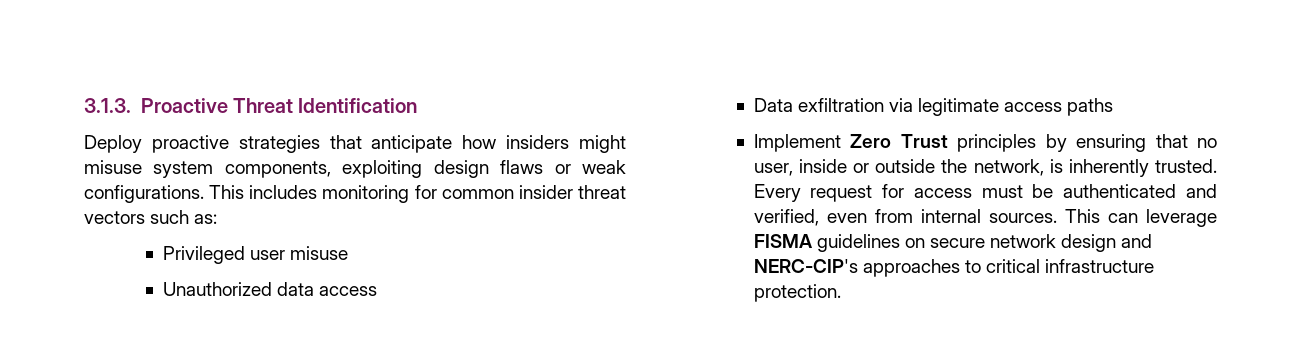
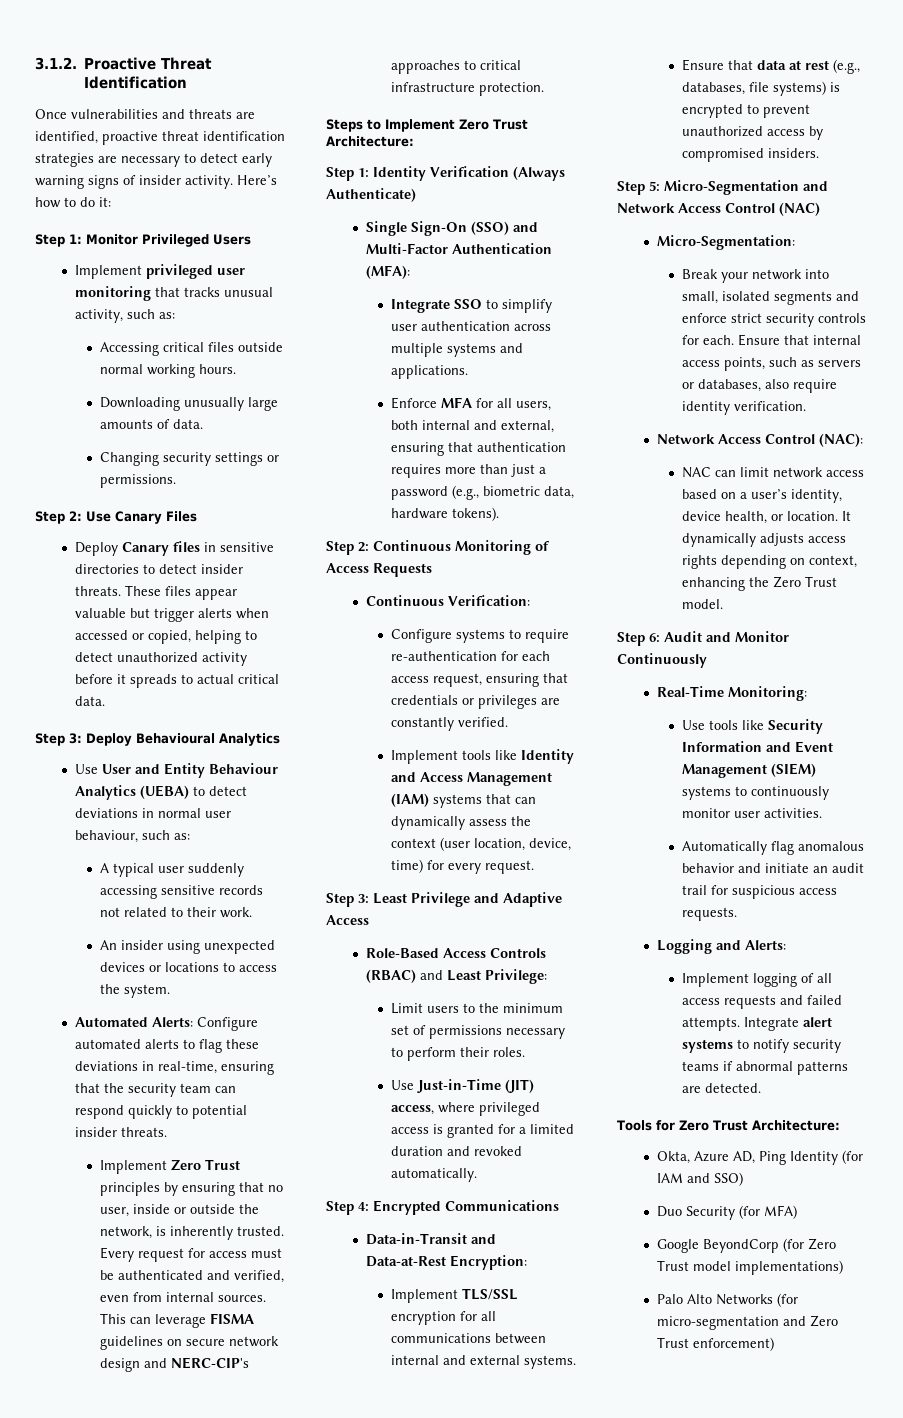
[84,98,131,113] 3.1.3. -> [35,57,77,70] 3.1.2.
[84,135,627,153] [84,160,627,178] [84,185,627,203] [84,210,218,224] [162,246,348,264] [162,282,377,296] [753,98,1114,116] Deploy proactive strategies that anticipate how insiders might misuse system components, exploiting design flaws or weak configurations. This includes monitoring for common insider threat vectors such as: // Privileged user misuse // Unauthorized data access // Data exfiltration via legitimate access paths -> [35,109,255,119] [35,131,285,145] [35,153,272,167] [35,175,277,189] [35,197,111,208] [35,234,251,247] [75,264,246,279] [75,286,274,301] [75,309,176,323] [99,342,283,356] [99,364,236,378] [99,397,278,411] [99,419,203,429] [99,452,279,466] [99,474,176,488] [35,511,197,524] [75,541,275,556] [75,564,244,574] [75,585,238,600] [75,608,270,622] [75,630,258,644] [75,652,248,666] [75,674,280,688] [75,696,106,706] [35,733,280,746] [75,763,279,778] [75,785,248,800] [75,808,232,818] [75,830,191,843] [99,863,244,877] [99,885,263,899] [99,907,252,918] [99,940,275,954] [99,962,277,972] [99,984,170,998] [75,1017,259,1031] [75,1039,260,1053] [75,1061,275,1075] [75,1083,237,1097] [75,1105,248,1119] [75,1127,168,1137] Once vulnerabilities and threats are identified, proactive threat identification strategies are necessary to detect early warning signs of insider activity. Here’s how to do it: // Step 1: Monitor Privileged Users // Implement privileged user monitoring that tracks unusual activity, such as: // Accessing critical files outside normal working hours. // Downloading unusually large amounts of data. // Changing security settings or permissions. // Step 2: Use Canary Files // Deploy Canary files in sensitive directories to detect insider threats. These files appear valuable but trigger alerts when accessed or copied, helping to detect unauthorized activity before it spreads to actual critical data. // Step 3: Deploy Behavioural Analytics // Use User and Entity Behaviour Analytics (UEBA) to detect deviations in normal user behaviour, such as: // A typical user suddenly accessing sensitive records not related to their work. // An insider using unexpected devices or locations to access the system. // Automated Alerts: Configure automated alerts to flag these deviations in real-time, ensuring that the security team can respond quickly to potential insider threats.
(841, 293) none -> [326,119,528,132] [326,136,414,147] [326,166,565,181] [326,188,416,202] [366,221,539,236] [366,243,553,254] [366,265,411,279] [390,299,552,313] [390,321,551,331] [390,343,523,357] [390,365,468,379] [390,397,551,411] [390,420,554,433] [390,442,566,456] [390,464,546,478] [390,485,574,500] [390,507,499,521] [326,540,550,555] [326,563,432,577] [366,595,531,606] [390,629,569,643] [390,651,550,661] [390,673,568,687] [390,695,560,709] [390,717,508,731] [390,749,574,764] [390,772,552,786] [390,793,536,808] [390,816,531,830] [390,837,571,851] [390,859,534,874] [326,892,562,907] [326,915,369,925] [366,948,547,958] [366,969,548,984] [390,1003,563,1014] [390,1025,565,1039] [390,1047,525,1061] [390,1079,534,1093] [390,1102,540,1116] [390,1124,574,1138] [390,1146,522,1156] [390,1168,477,1182] [326,1200,559,1215] [366,1233,497,1245] [366,1255,528,1270] [390,1288,518,1303] [390,1311,496,1325] [390,1333,546,1344] [390,1355,576,1369] [681,59,860,74] [681,81,840,96] [681,104,810,118] [681,126,823,140] [681,148,819,162] [617,180,828,195] [617,202,820,216] [657,235,796,250] [681,269,829,283] [681,291,859,305] [681,313,866,327] [681,334,861,346] [681,357,861,371] [681,379,837,393] [681,401,806,415] [657,433,864,447] [681,467,864,478] [681,489,842,503] [681,511,851,524] [681,533,846,547] [681,555,857,569] [681,576,837,591] [681,599,723,609] [617,631,789,646] [617,653,707,668] [657,686,808,701] [681,719,823,734] [681,741,833,753] [681,763,816,778] [681,786,829,800] [681,808,822,818] [681,841,864,855] [681,863,864,873] [681,885,837,899] [681,907,737,921] [657,939,787,954] [681,973,832,987] [681,995,842,1009] [681,1017,832,1031] [681,1039,841,1053] [681,1061,848,1075] [681,1083,761,1093] [617,1120,840,1131] [657,1150,864,1165] [657,1172,744,1186] [657,1205,798,1220] [657,1238,837,1253] [657,1260,844,1275] [657,1293,799,1307] [657,1315,839,1330] [657,1337,775,1351] // Steps to Implement Zero Trust Architecture: // Step 1: Identity Verification (Always Authenticate) // Single Sign-On (SSO) and Multi-Factor Authentication (MFA): // Integrate SSO to simplify user authentication across multiple systems and applications. // Enforce MFA for all users, both internal and external, ensuring that authentication requires more than just a password (e.g., biometric data, hardware tokens). // Step 2: Continuous Monitoring of Access Requests // Continuous Verification: // Configure systems to require re-authentication for each access request, ensuring that credentials or privileges are constantly verified. // Implement tools like Identity and Access Management (IAM) systems that can dynamically assess the context (user location, device, time) for every request. // Step 3: Least Privilege and Adaptive Access // Role-Based Access Controls (RBAC) and Least Privilege: // Limit users to the minimum set of permissions necessary to perform their roles. // Use Just-in-Time (JIT) access, where privileged access is granted for a limited duration and revoked automatically. // Step 4: Encrypted Communications // Data-in-Transit and Data-at-Rest Encryption: // Implement TLS/SSL encryption for all communications between internal and external systems. // Ensure that data at rest (e.g., databases, file systems) is encrypted to prevent unauthorized access by compromised insiders. // Step 5: Micro-Segmentation and Network Access Control (NAC) // Micro-Segmentation: // Break your network into small, isolated segments and enforce strict security controls for each. Ensure that internal access points, such as servers or databases, also require identity verification. // Network Access Control (NAC): // NAC can limit network access based on a user’s identity, device health, or location. It dynamically adjusts access rights depending on context, enhancing the Zero Trust model. // Step 6: Audit and Monitor Continuously // Real-Time Monitoring: // Use tools like Security Information and Event Management (SIEM) systems to continuously monitor user activities. // Automatically flag anomalous behavior and initiate an audit trail for suspicious access requests. // Logging and Alerts: // Implement logging of all access requests and failed attempts. Integrate alert systems to notify security teams if abnormal patterns are detected. // Tools for Zero Trust Architecture: // Okta, Azure AD, Ping Identity (for IAM and SSO) // Duo Security (for MFA) // Google BeyondCorp (for Zero Trust model implementations) // Palo Alto Networks (for micro-segmentation and Zero Trust enforcement)

